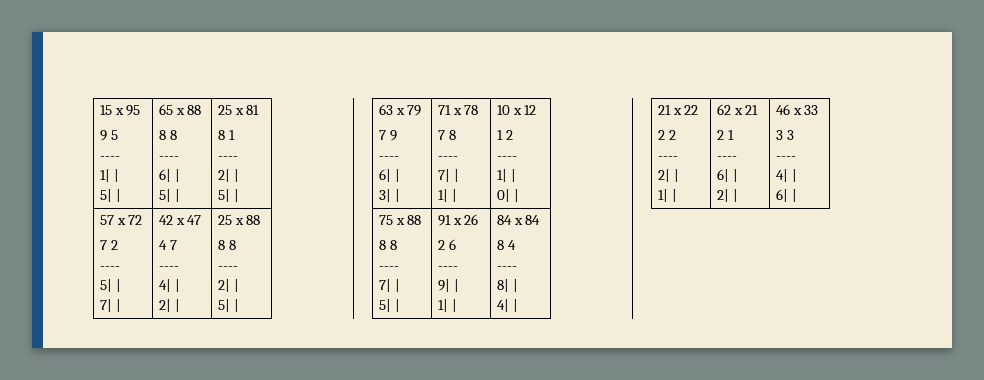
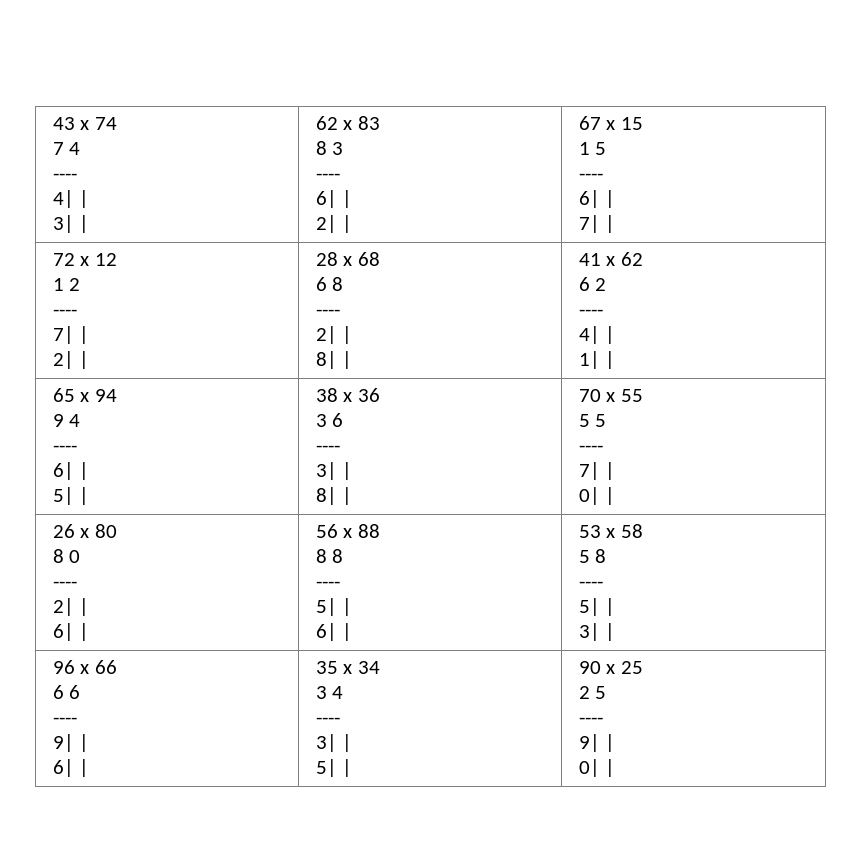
[99,105,141,116] [99,130,118,141] [99,156,120,160] [99,169,119,182] [99,189,121,202] [158,104,202,115] [158,130,177,140] 15 x 95 // 9 5 // ---- // 1| | // 5| | | 65 x 88 // 8 8 -> [52,117,117,130] [52,142,81,155] [52,173,77,180] [52,190,90,208] [52,215,90,233] [315,116,380,130] [315,141,344,155] [315,173,340,180] [315,190,353,208] [315,215,353,233] [578,116,643,130] [578,142,607,155] [578,173,603,180] [578,190,616,208] [578,215,616,233] [52,253,117,266] [52,278,81,291] [52,309,77,316] [52,326,90,344] [52,351,90,369] [315,252,380,266] [315,277,344,291] [315,309,340,316] [315,326,353,344] [315,351,353,369] [578,252,643,266] [578,277,607,291] [578,309,603,316] [578,326,616,344] [578,351,616,369] [52,388,117,402] [52,414,81,427] 43 x 74 // 7 4 // ---- // 4| | // 3| | | 62 x 83 // 8 3 // ---- // 6| | // 2| | | 67 x 15 // 1 5 // ---- // 6| | // 7| | // 72 x 12 // 1 2 // ---- // 7| | // 2| | | 28 x 68 // 6 8 // ---- // 2| | // 8| | | 41 x 62 // 6 2 // ---- // 4| | // 1| | // 65 x 94 // 9 4
[217,105,260,115] [217,130,235,140] [217,156,238,160] [217,169,239,182] [217,189,239,202] [99,215,143,225] [99,240,118,250] [99,266,120,270] [99,279,121,292] [99,299,121,312] [158,215,202,225] [158,240,177,250] [158,266,179,270] [158,279,180,292] [158,299,180,312] [217,215,261,225] [217,240,236,250] [217,266,238,270] [217,279,239,292] [217,299,239,312] [378,104,422,116] [378,130,397,141] [378,156,399,160] [378,169,400,182] [378,189,400,202] [437,105,479,115] [437,130,456,140] [437,156,458,160] [437,169,459,182] [437,189,457,202] [496,105,537,115] [496,130,513,140] [496,156,517,160] [496,169,516,182] [496,189,519,202] [378,215,422,225] [378,240,397,250] [378,266,399,270] [378,279,400,292] [378,299,400,312] [437,214,479,226] [437,240,445,250] 25 x 81 // 8 1 // ---- // 2| | // 5| | // 57 x 72 // 7 2 // ---- // 5| | // 7| | | 42 x 47 // 4 7 // ---- // 4| | // 2| | | 25 x 88 // 8 8 // ---- // 2| | // 5| | // 63 x 79 // 7 9 // ---- // 6| | // 3| | | 71 x 78 // 7 8 // ---- // 7| | // 1| | | 10 x 12 // 1 2 // ---- // 1| | // 0| | // 75 x 88 // 8 8 // ---- // 7| | // 5| | | 91 x 26 // 2 -> [315,388,380,402] [315,413,344,427] [315,445,340,452] [315,462,353,480] [315,487,353,505] [578,389,643,402] [578,414,607,427] [578,445,603,452] [578,462,616,480] [578,487,616,505] [52,524,117,538] [52,549,81,563] [52,581,77,588] [52,598,90,616] [52,623,90,641] [315,524,380,538] [315,549,344,563] [315,581,340,588] [315,598,353,616] [315,623,353,641] [578,524,643,538] [578,549,607,563] [578,581,603,588] [578,598,616,616] [578,623,616,641] [52,660,117,674] [52,685,64,699] 38 x 36 // 3 6 // ---- // 3| | // 8| | | 70 x 55 // 5 5 // ---- // 7| | // 0| | // 26 x 80 // 8 0 // ---- // 2| | // 6| | | 56 x 88 // 8 8 // ---- // 5| | // 6| | | 53 x 58 // 5 8 // ---- // 5| | // 3| | // 96 x 66 // 6
[437,299,457,312] [496,215,541,225] [496,240,516,250] [496,266,517,270] [496,279,518,292] [496,299,518,312] [657,105,699,115] [657,130,676,140] [657,156,678,160] [657,169,679,182] [657,189,677,202] [716,104,759,115] [716,130,734,140] [716,156,737,160] [716,169,738,182] [716,189,738,202] [775,104,819,115] [775,130,794,140] [775,156,796,160] [775,169,797,182] [775,189,797,202] 1| | | 84 x 84 // 8 4 // ---- // 8| | // 4| | // 21 x 22 // 2 2 // ---- // 2| | // 1| | | 62 x 21 // 2 1 // ---- // 6| | // 2| | | 46 x 33 // 3 3 // ---- // 4| | // 6| | -> [52,759,90,777] [315,661,380,674] [315,686,344,699] [315,717,340,724] [315,734,353,752] [315,759,353,777] [578,661,643,674] [578,686,607,699] [578,717,603,724] [578,734,616,752] [578,759,616,777] 6| | | 35 x 34 // 3 4 // ---- // 3| | // 5| | | 90 x 25 // 2 5 // ---- // 9| | // 0| |

